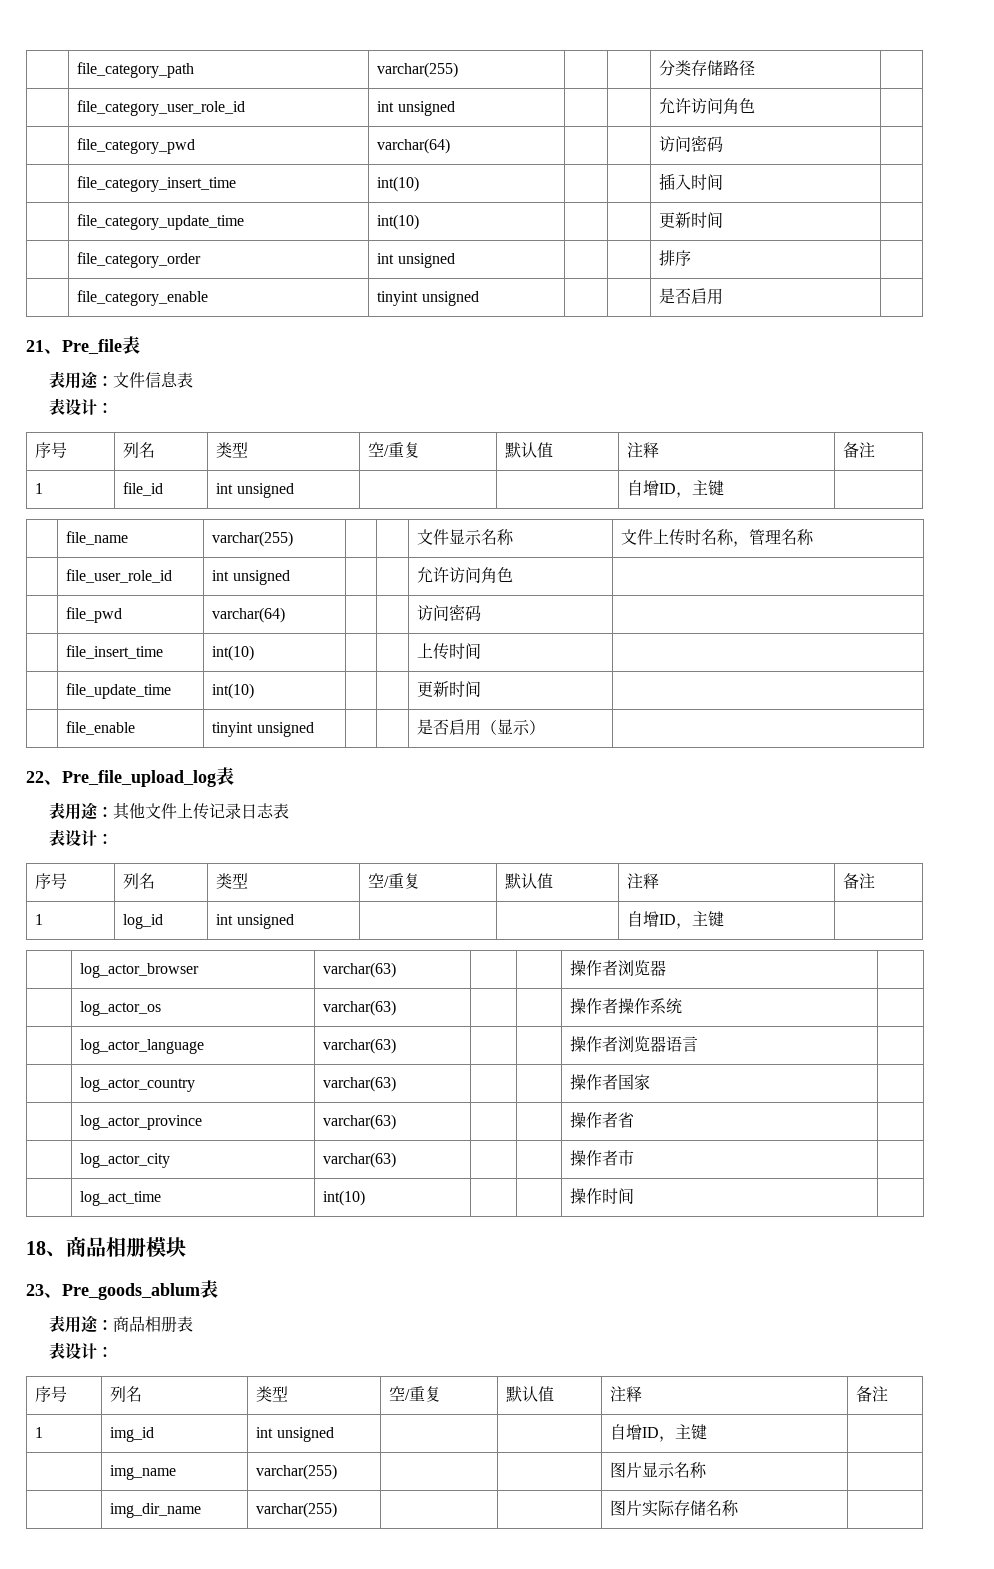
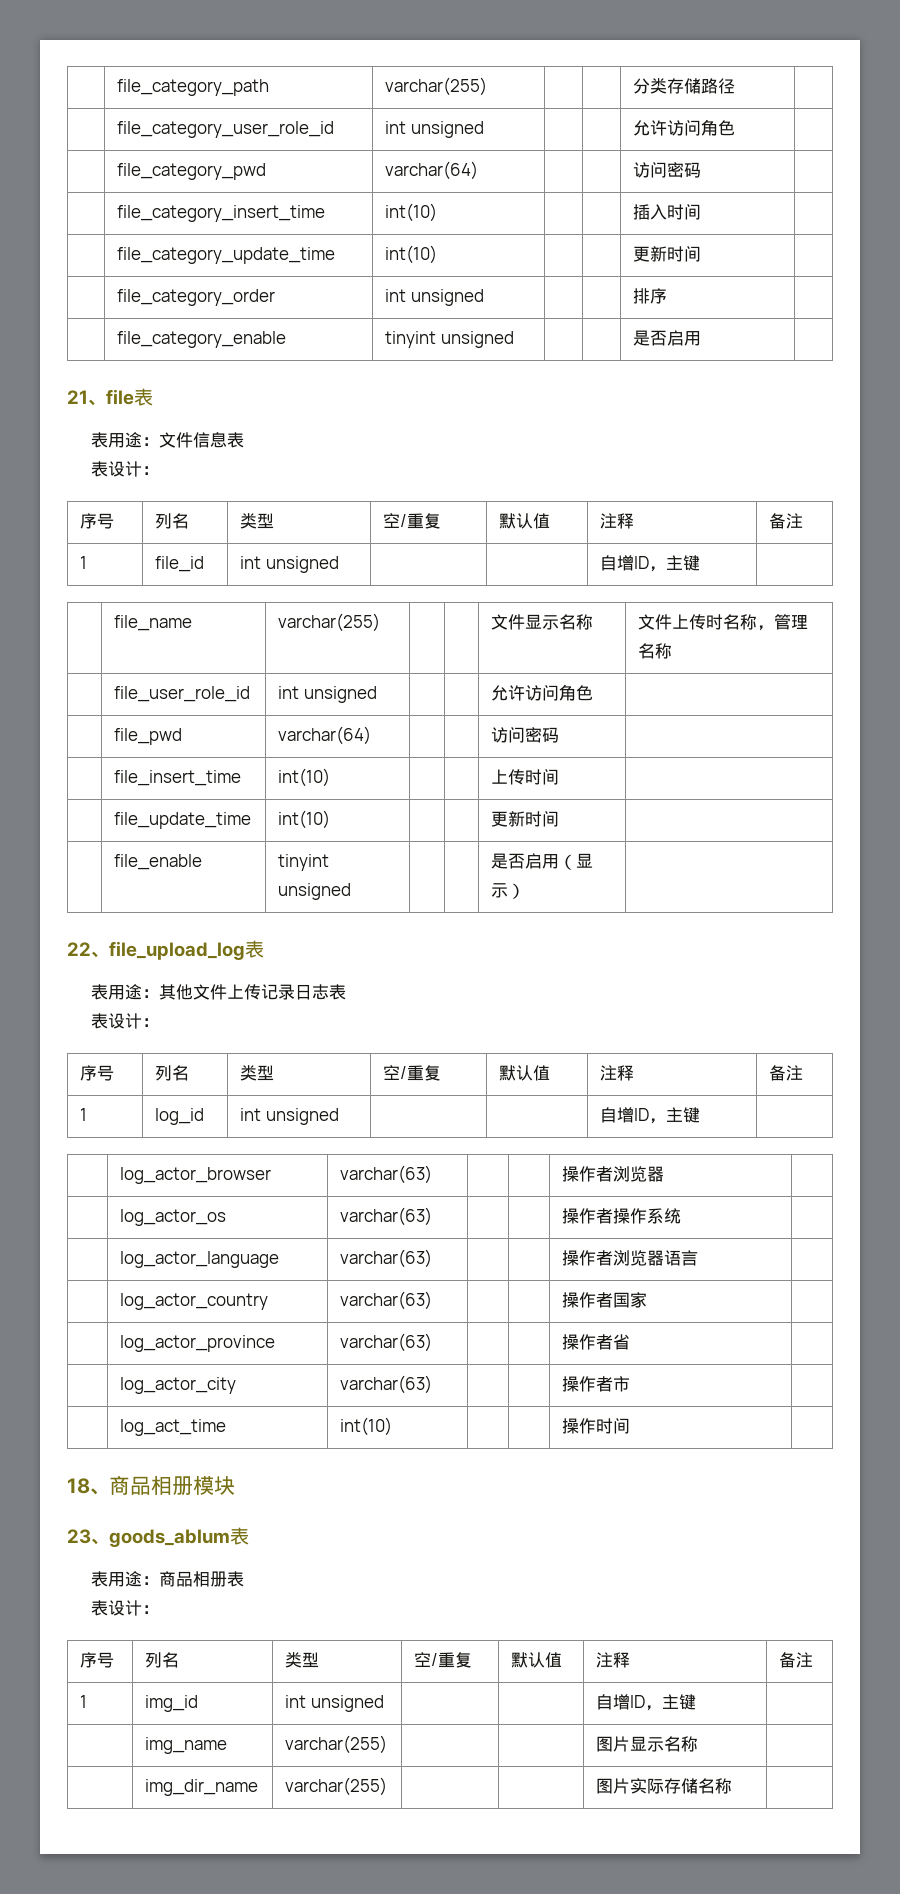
[62,339,122,354] Pre_file -> [106,389,134,405] file
[62,770,216,787] Pre_file_upload_log -> [109,941,245,960] file_upload_log
[62,1283,200,1300] Pre_goods_ablum -> [109,1529,230,1547] goods_ablum

